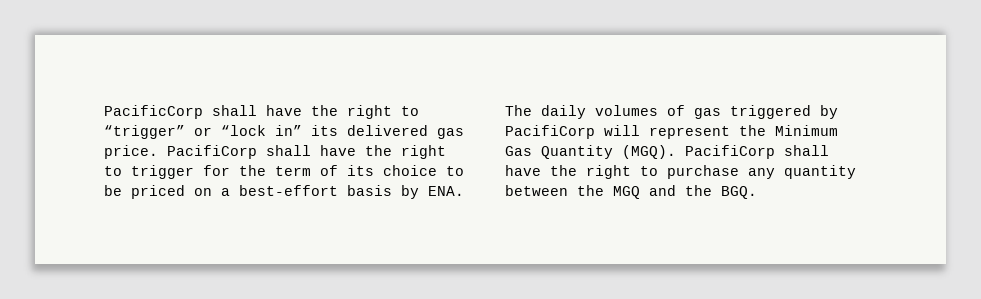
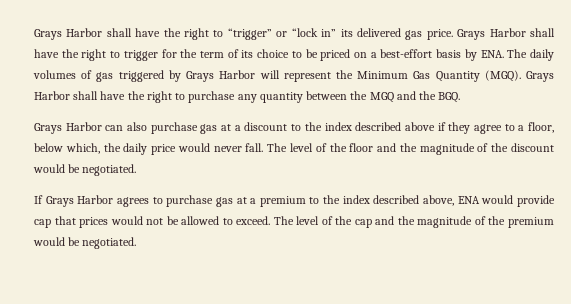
[104,105,203,119] PacificCorp -> [34,28,103,40] Grays Harbor
[167,145,257,159] PacifiCorp -> [457,28,526,40] Grays Harbor
[505,125,595,139] PacifiCorp -> [186,70,256,82] Grays Harbor
[685,145,775,159] PacifiCorp -> [526,71,555,82] [34,91,70,100] Grays Harbor
(757, 192) none -> [34,122,554,134] [34,143,554,155] [33,164,137,176] [34,195,555,207] [34,216,555,228] [33,237,137,249] // Grays Harbor can also purchase gas at a discount to the index described above if they agree to a floor, below which, the daily price would never fall. The level of the floor and the magnitude of the discount would be negotiated. // If Grays Harbor agrees to purchase gas at a premium to the index described above, ENA would provide cap that prices would not be allowed to exceed. The level of the cap and the magnitude of the premium would be negotiated.

